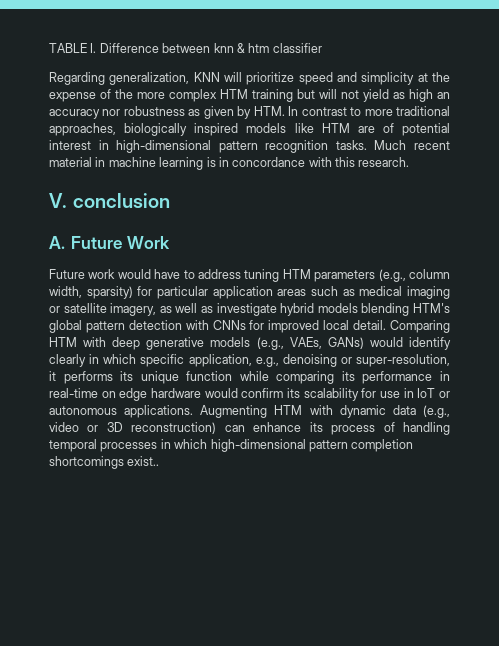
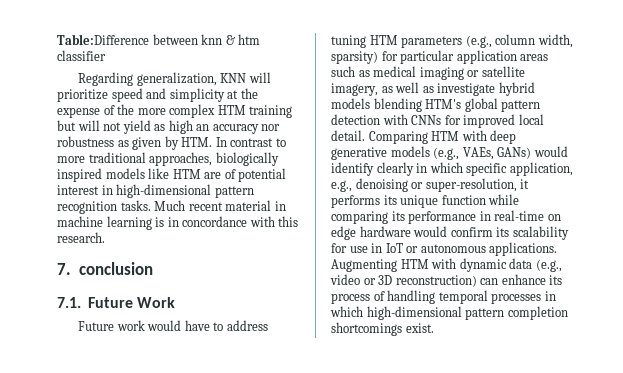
[49,43,159,53] TABLE I. Difference -> [57,34,149,45] Table:Difference
[49,193,67,208] V. -> [57,263,71,275] 7.
[49,236,65,249] A. -> [57,297,81,308] 7.1.
[127,456,160,466] exist.. -> [405,323,434,333] exist.

